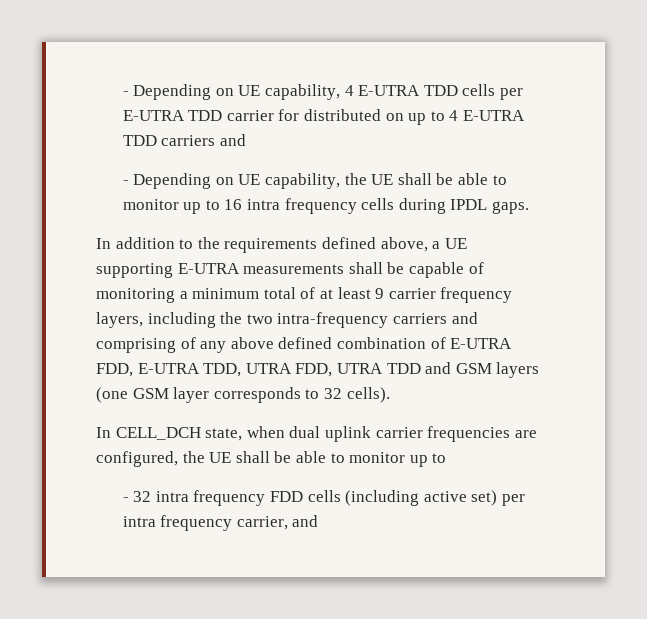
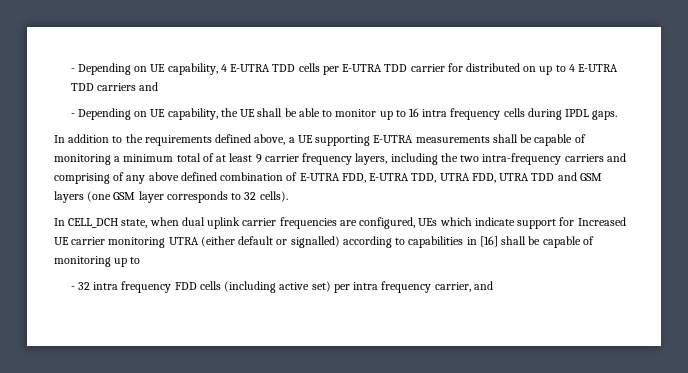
[182,451,406,463] the UE shall be able to monitor -> [418,217,626,229] [54,236,594,248] [54,256,111,267] UEs which indicate support for Increased UE carrier monitoring UTRA (either default or signalled) according to capabilities in [16] shall be capable of monitoring

